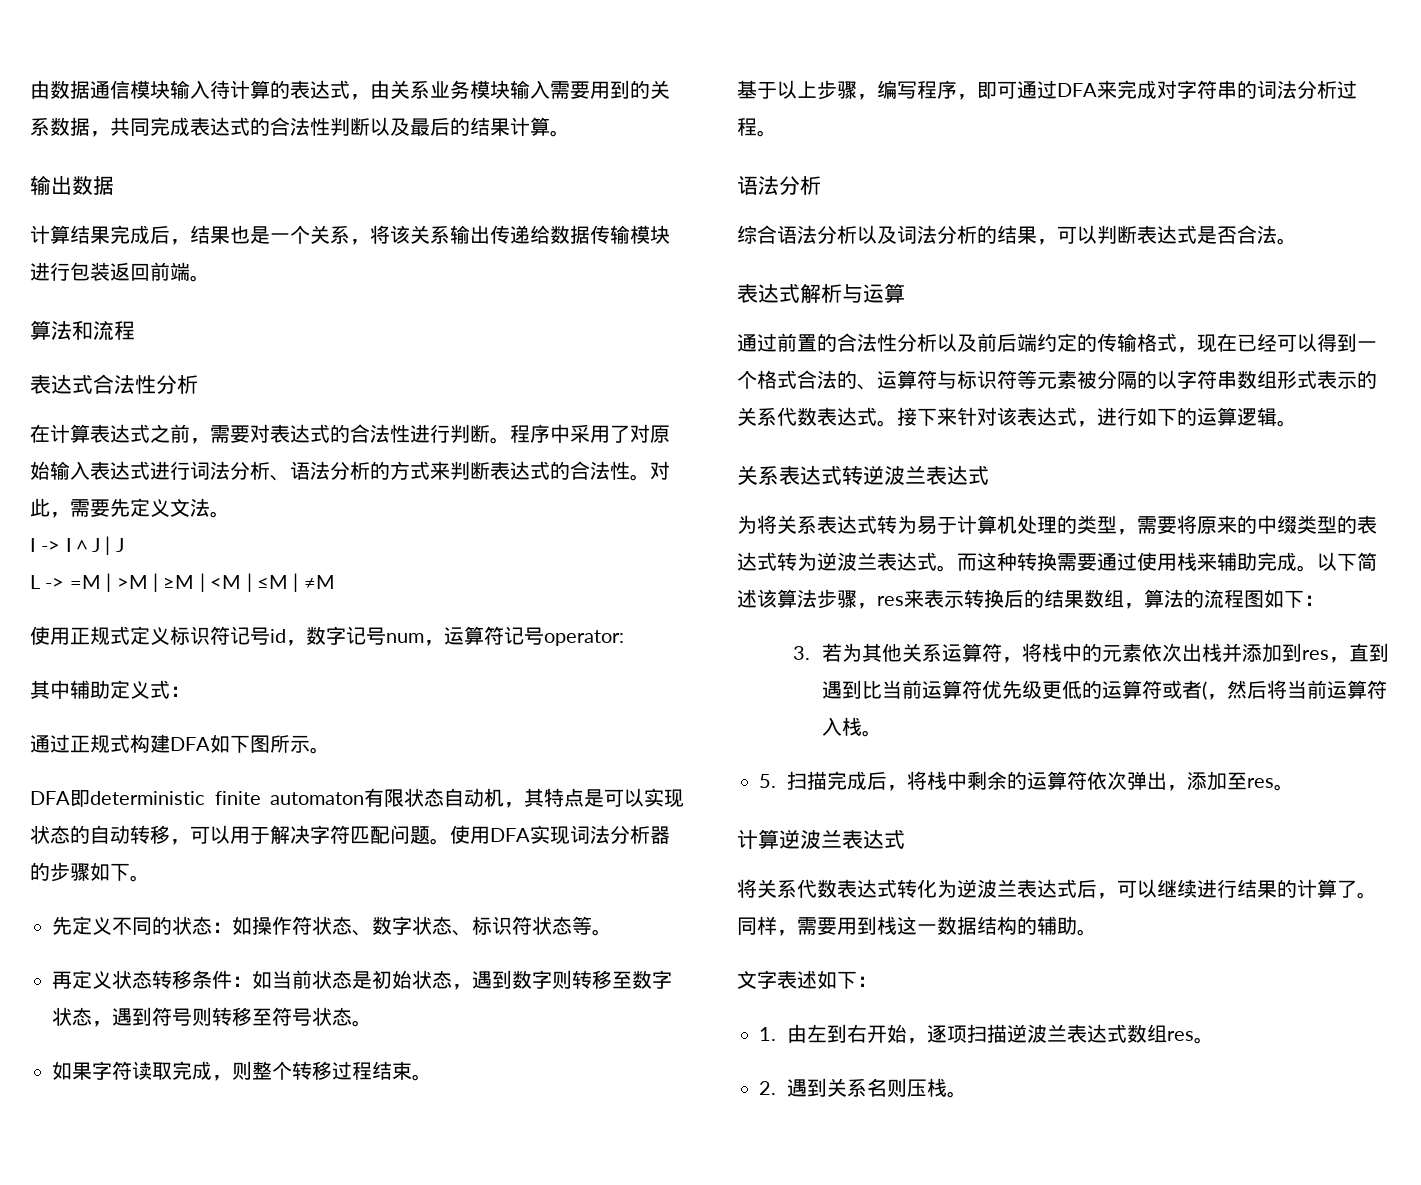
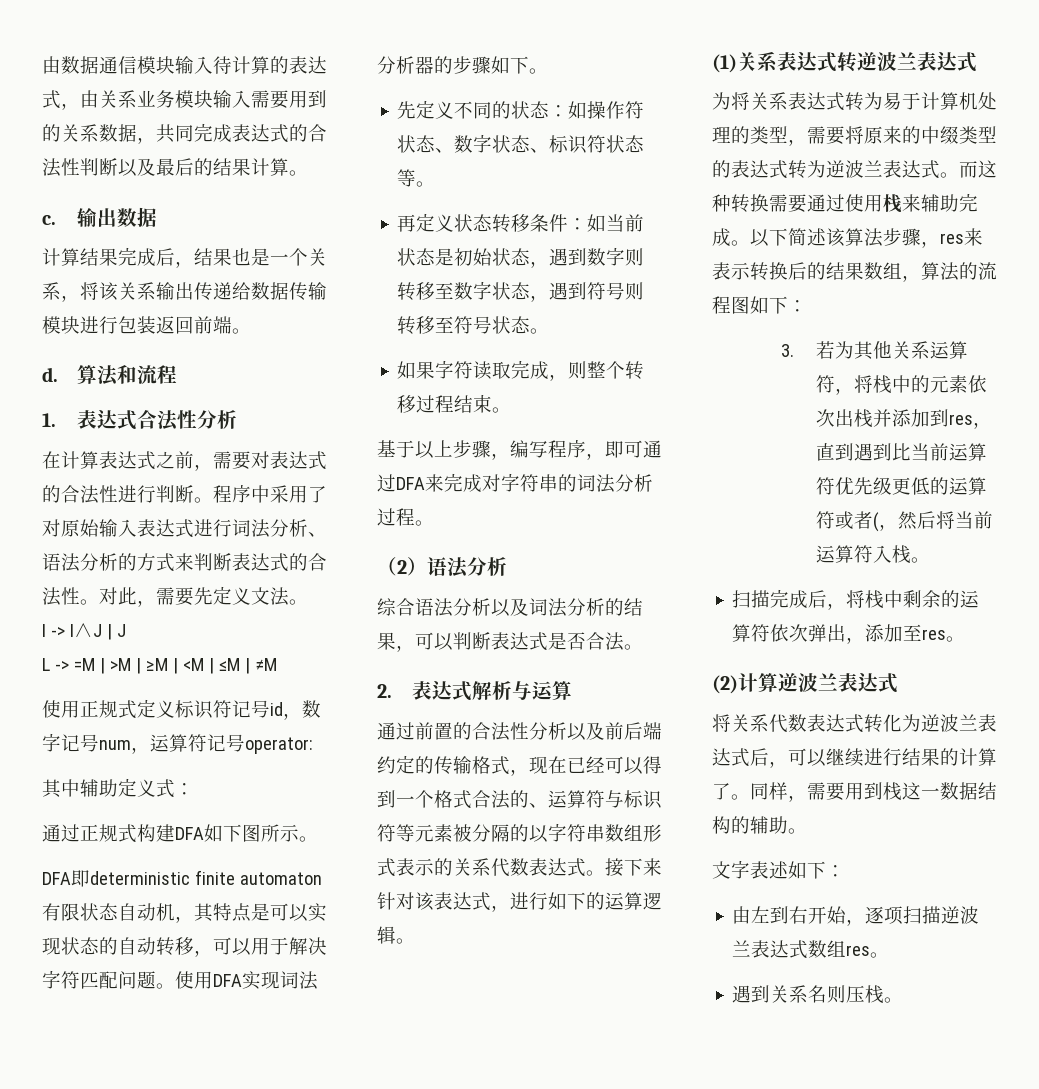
(570, 133) none -> [42,215,56,225] c.
(210, 278) none -> [42,367,58,382] d.
(135, 330) none -> [42,413,56,427] 1.
(777, 133) none -> [377,557,427,576] （2）
(1297, 241) none -> [377,684,392,698] 2.
(1297, 423) none -> [712,54,737,73] (1)
[759,774,776,788] 5. -> (931, 560) none
(1295, 787) none -> [712,675,738,694] (2)
[759,1027,776,1041] 1. -> (845, 871) none
[759,1081,776,1095] 2. -> (890, 955) none

